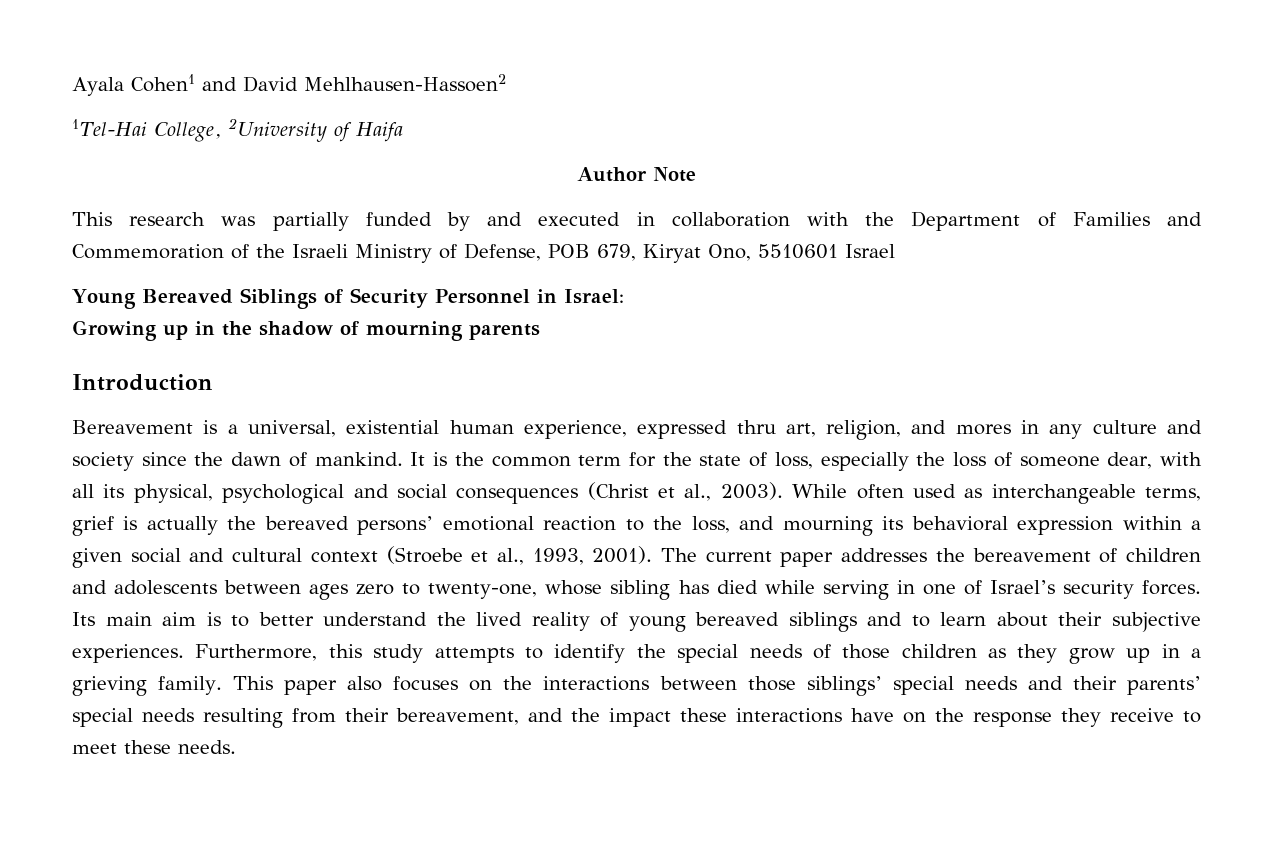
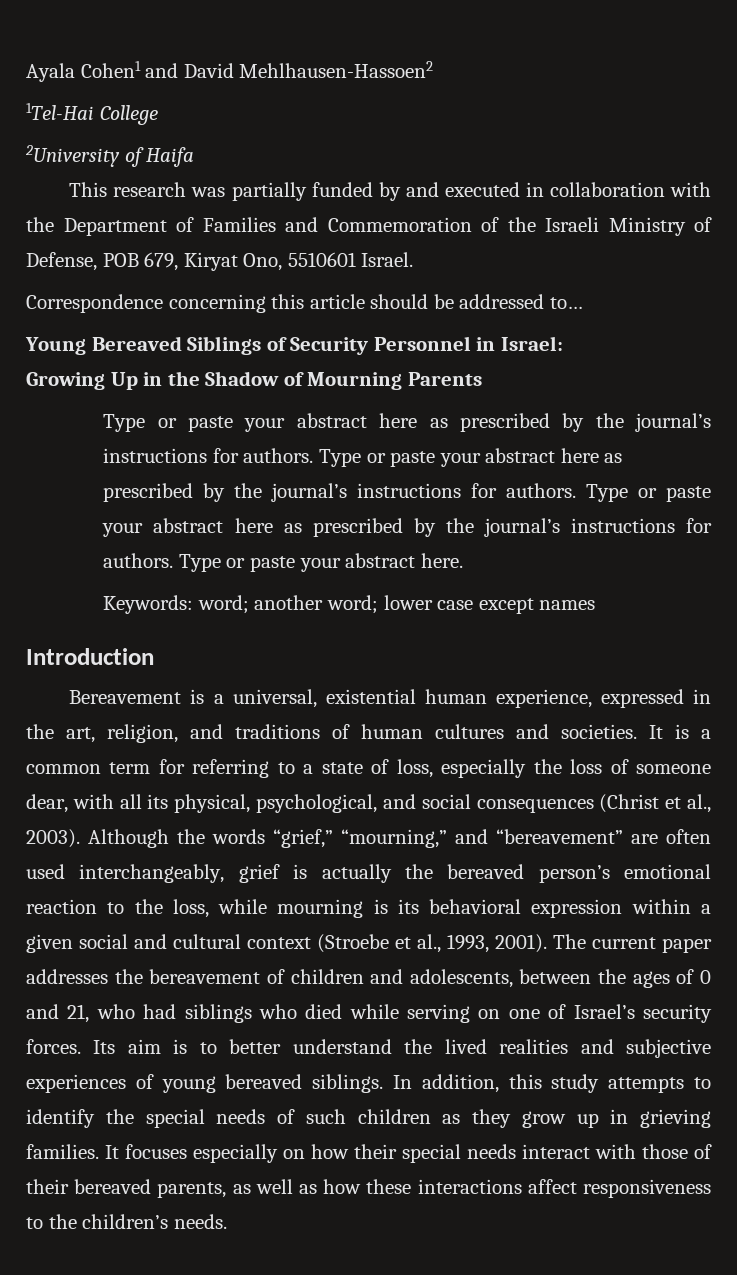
[153,122,222,142] College, -> [99,105,158,125] College //
[577,167,696,182] // Author Note -> (195, 157) none
[845,244,895,258] Israel -> [361,252,414,267] [26,294,583,313] Israel. // Correspondence concerning this article should be addressed to…
[163,321,540,341] up in the shadow of mourning parents -> [110,371,482,390] [103,413,711,432] [103,448,623,467] [103,483,711,502] [102,518,712,537] [103,553,463,572] [103,595,596,614] Up in the Shadow of Mourning Parents // Type or paste your abstract here as prescribed by the journal’s instructions for authors. Type or paste your abstract here as prescribed by the journal’s instructions for authors. Type or paste your abstract here as prescribed by the journal’s instructions for authors. Type or paste your abstract here. // Keywords: word; another word; lower case except names
[736,420,776,434] thru -> [693,689,711,704] [26,724,54,739] in the
[955,420,1202,439] [72,452,403,471] mores in any culture and society since the dawn of mankind. -> [235,724,637,739] traditions of human cultures and societies.
[454,452,484,466] the -> [701,729,711,739] a
[662,452,692,466] the -> [192,759,314,778] referring to a
[222,484,345,504] psychological -> [256,794,378,813] psychological,
[792,484,1201,504] While often used as interchangeable terms, -> [88,829,711,848] [26,864,225,883] Although the words “grief,” “mourning,” and “bereavement” are often used interchangeably,
[357,516,434,535] persons’ -> [538,865,610,883] person’s
[739,516,873,536] and mourning -> [218,899,388,918] while mourning is
[114,580,709,600] adolescents between ages zero to twenty-one, whose sibling has -> [409,969,711,988] [26,1004,297,1023] adolescents, between the ages of 0 and 21, who had siblings who
[896,580,915,594] in -> [478,1009,501,1019] on
[105,612,152,626] main -> (116, 1047) none
[531,612,1201,632] [72,644,318,663] reality of young bereaved siblings and to learn about their subjective experiences. Furthermore, -> [499,1039,711,1058] [26,1074,499,1093] realities and subjective experiences of young bereaved siblings. In addition,
[842,644,891,659] those -> [305,1109,346,1124] such
[1191,648,1202,658] [72,676,1201,696] [72,708,1201,728] [72,740,171,754] a grieving family. This paper also focuses on the interactions between those siblings’ special needs and their parents’ special needs resulting from their bereavement, and the impact these interactions have on the response they receive to meet these -> [640,1109,711,1128] [26,1144,712,1163] [26,1179,711,1198] [26,1214,169,1229] grieving families. It focuses especially on how their special needs interact with those of their bereaved parents, as well as how these interactions affect responsiveness to the children’s

